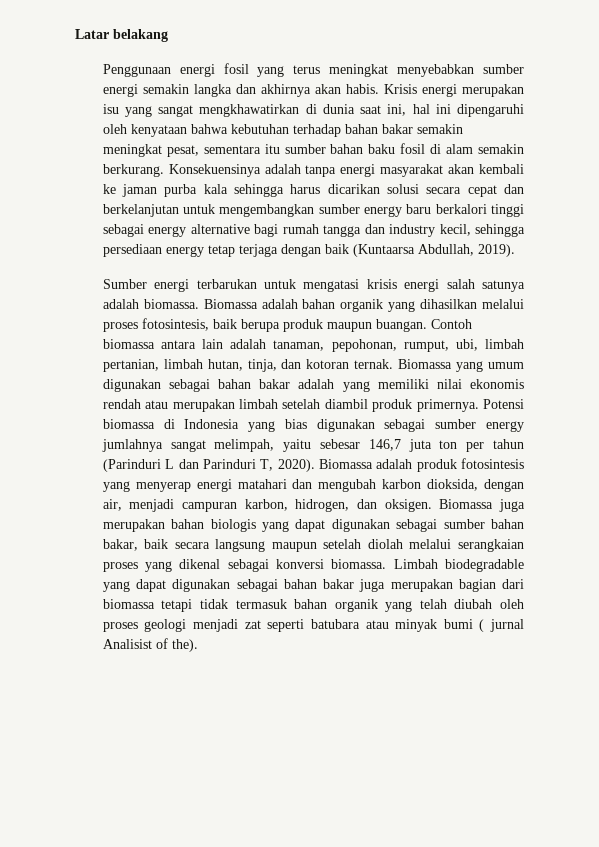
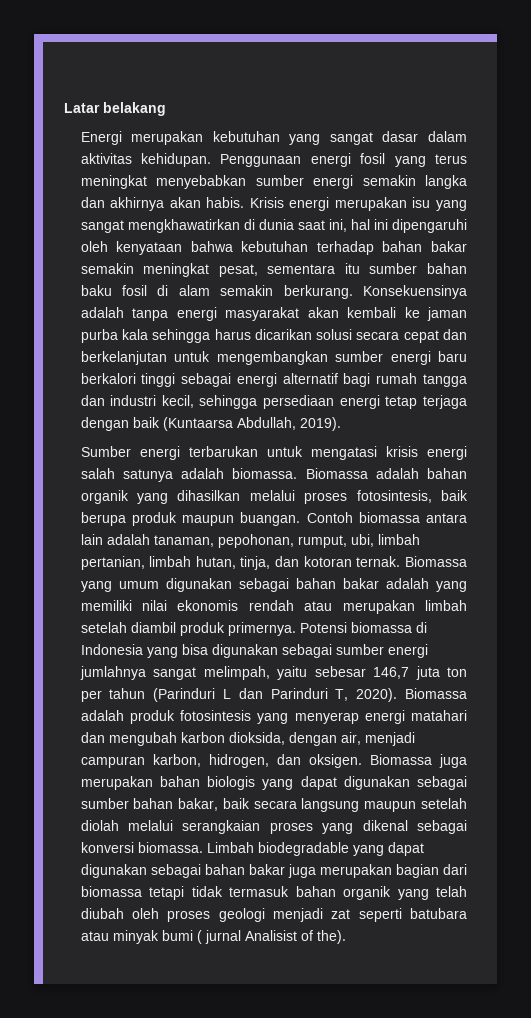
(168, 35) none -> [80,131,467,145] [80,153,212,167] Energi merupakan kebutuhan yang sangat dasar dalam aktivitas kehidupan.
[364,206,403,217] energy -> [390,351,431,365] energi
[148,224,250,237] energy alternative -> [236,373,338,387] energi alternatif
[389,224,436,237] industry -> [110,395,157,406] industri
[165,246,204,257] energy -> [339,395,380,409] energi
[284,419,524,432] bias digunakan sebagai sumber energy -> [181,644,428,658] bisa digunakan sebagai sumber energi

